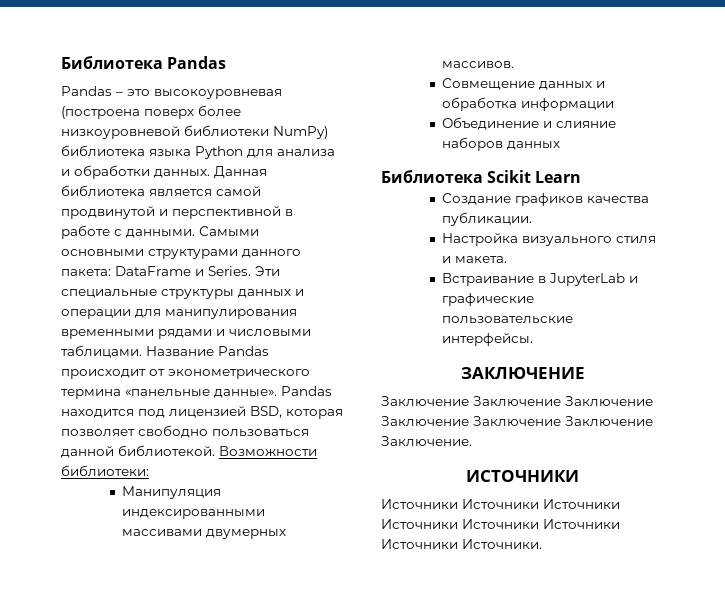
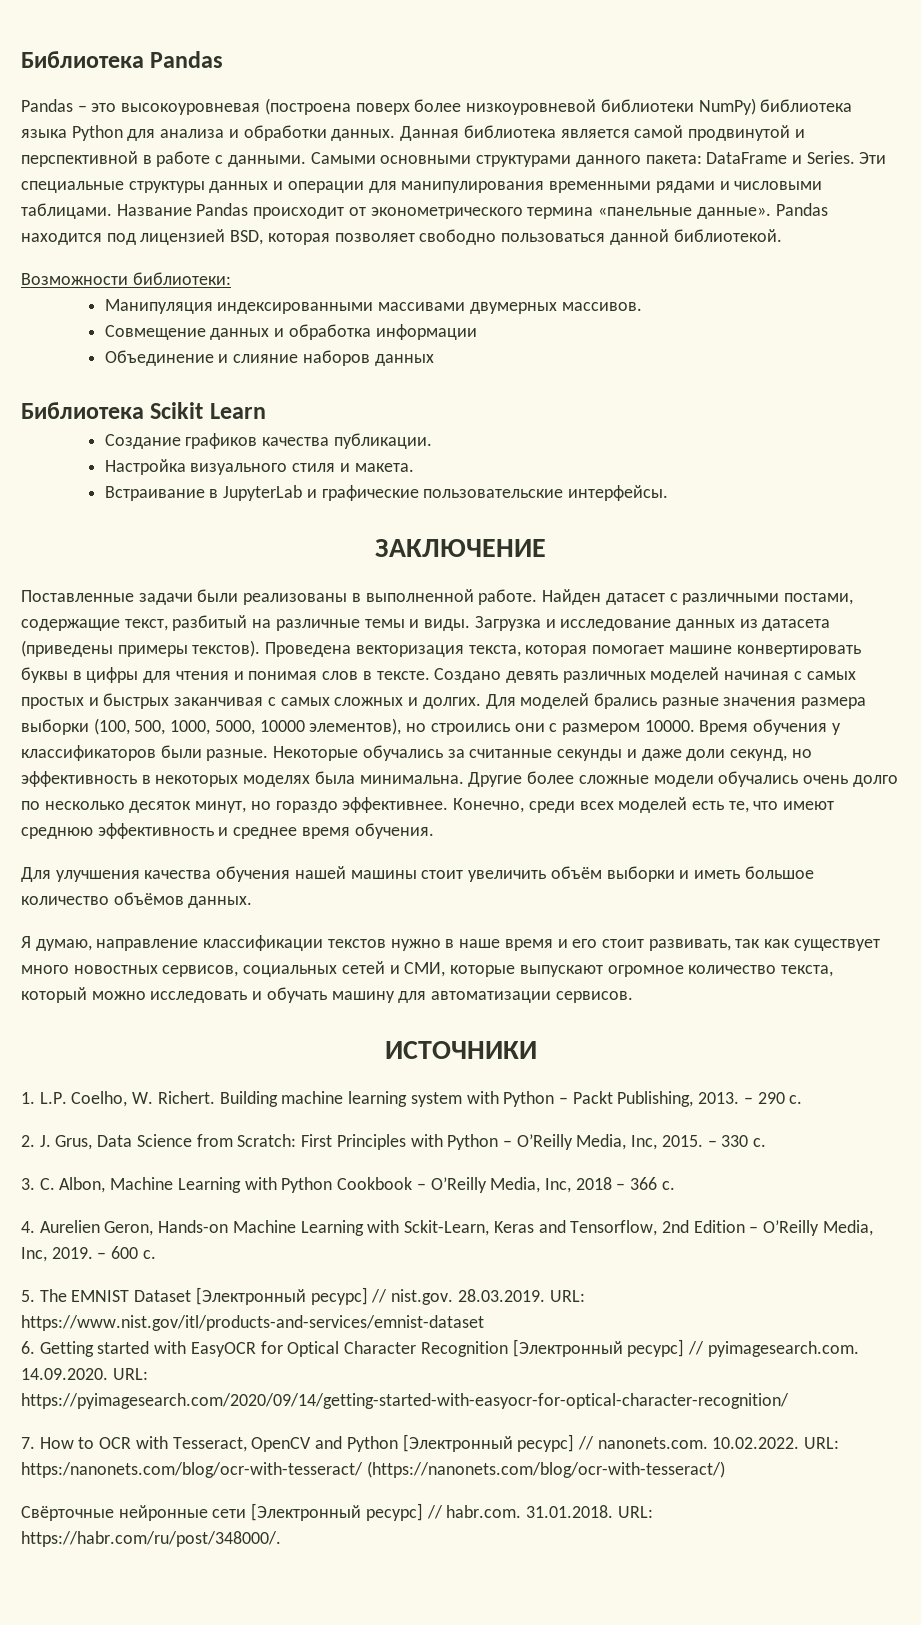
(215, 450) none -> (782, 235) //
[381,396,653,406] [381,416,653,426] [381,436,472,446] [466,470,579,482] [381,499,620,509] [381,519,620,529] [381,539,542,549] Заключение Заключение Заключение Заключение Заключение Заключение Заключение. // ИСТОЧНИКИ // Источники Источники Источники Источники Источники Источники Источники Источники. -> [21,589,853,605] [21,615,831,631] [21,640,861,657] [21,667,856,683] [21,693,867,709] [21,718,841,735] [21,745,812,761] [21,771,898,787] [21,797,835,813] [21,823,434,839] [21,866,814,882] [21,892,253,908] [21,935,880,951] [21,961,833,977] [21,987,633,1003] [384,1041,537,1059] [21,1091,803,1107] [21,1134,767,1150] [21,1177,675,1193] [21,1220,873,1236] [21,1246,156,1262] [21,1287,585,1305] [21,1315,484,1331] [21,1339,859,1357] [21,1368,148,1380] [21,1393,789,1409] [21,1434,840,1452] [21,1461,725,1478] [21,1503,653,1521] [21,1531,281,1547] Поставленные задачи были реализованы в выполненной работе. Найден датасет с различными постами, содержащие текст, разбитый на различные темы и виды. Загрузка и исследование данных из датасета (приведены примеры текстов). Проведена векторизация текста, которая помогает машине конвертировать буквы в цифры для чтения и понимая слов в тексте. Создано девять различных моделей начиная с самых простых и быстрых заканчивая с самых сложных и долгих. Для моделей брались разные значения размера выборки (100, 500, 1000, 5000, 10000 элементов), но строились они с размером 10000. Время обучения у классификаторов были разные. Некоторые обучались за считанные секунды и даже доли секунд, но эффективность в некоторых моделях была минимальна. Другие более сложные модели обучались очень долго по несколько десяток минут, но гораздо эффективнее. Конечно, среди всех моделей есть те, что имеют среднюю эффективность и среднее время обучения. // Для улучшения качества обучения нашей машины стоит увеличить объём выборки и иметь большое количество объёмов данных. // Я думаю, направление классификации текстов нужно в наше время и его стоит развивать, так как существует много новостных сервисов, социальных сетей и СМИ, которые выпускают огромное количество текста, который можно исследовать и обучать машину для автоматизации сервисов. // ИСТОЧНИКИ // 1. L.P. Coelho, W. Richert. Building machine learning system with Python – Packt Publishing, 2013. – 290 с. // 2. J. Grus, Data Science from Scratch: First Principles with Python – O’Reilly Media, Inc, 2015. – 330 с. // 3. C. Albon, Machine Learning with Python Cookbook – O’Reilly Media, Inc, 2018 – 366 с. // 4. Aurelien Geron, Hands-on Machine Learning with Sckit-Learn, Keras and Tensorflow, 2nd Edition – O’Reilly Media, Inc, 2019. – 600 с. // 5. The EMNIST Dataset [Электронный ресурс] // nist.gov. 28.03.2019. URL: https://www.nist.gov/itl/products-and-services/emnist-dataset // 6. Getting started with EasyOCR for Optical Character Recognition [Электронный ресурс] // pyimagesearch.com. 14.09.2020. URL: https://pyimagesearch.com/2020/09/14/getting-started-with-easyocr-for-optical-character-recognition/ // 7. How to OCR with Tesseract, OpenCV and Python [Электронный ресурс] // nanonets.com. 10.02.2022. URL: https:/nanonets.com/blog/ocr-with-tesseract/ (https://nanonets.com/blog/ocr-with-tesseract/) // Свёрточные нейронные сети [Электронный ресурс] // habr.com. 31.01.2018. URL: https://habr.com/ru/post/348000/.

